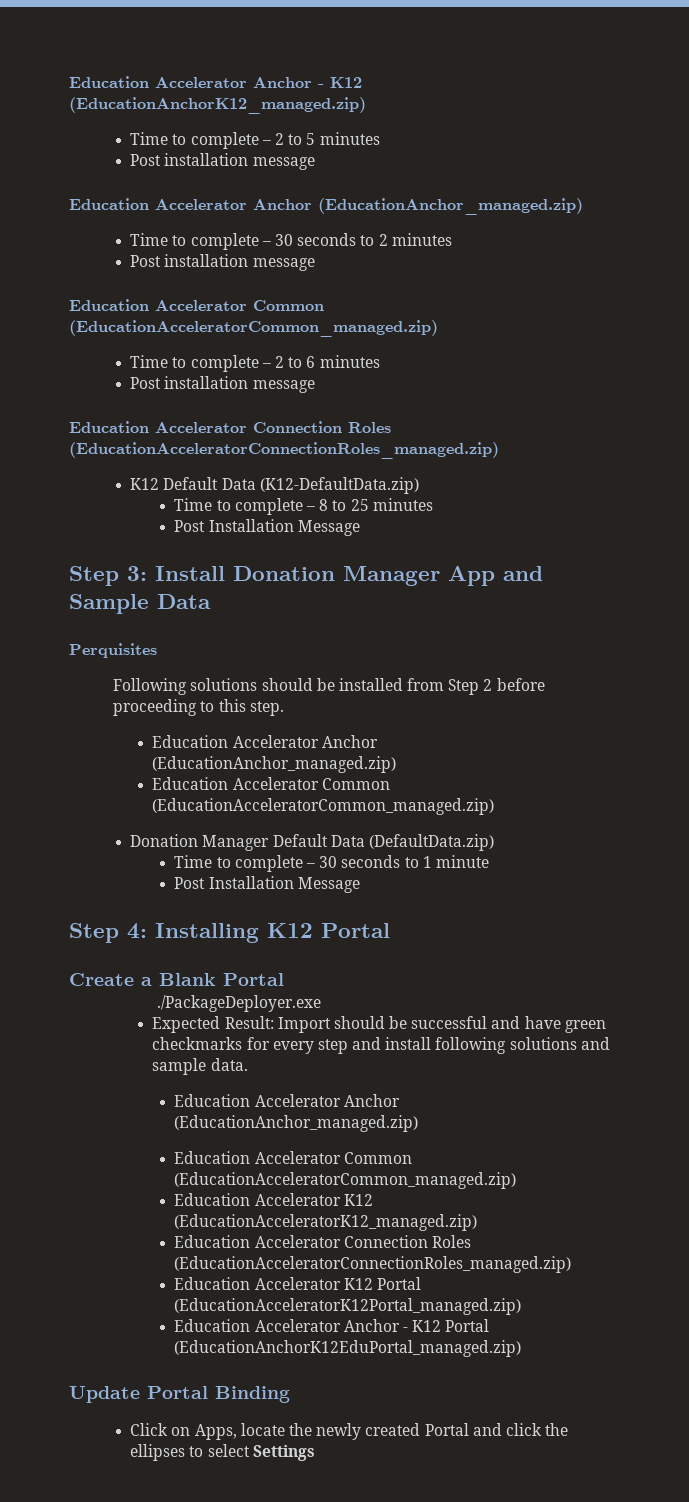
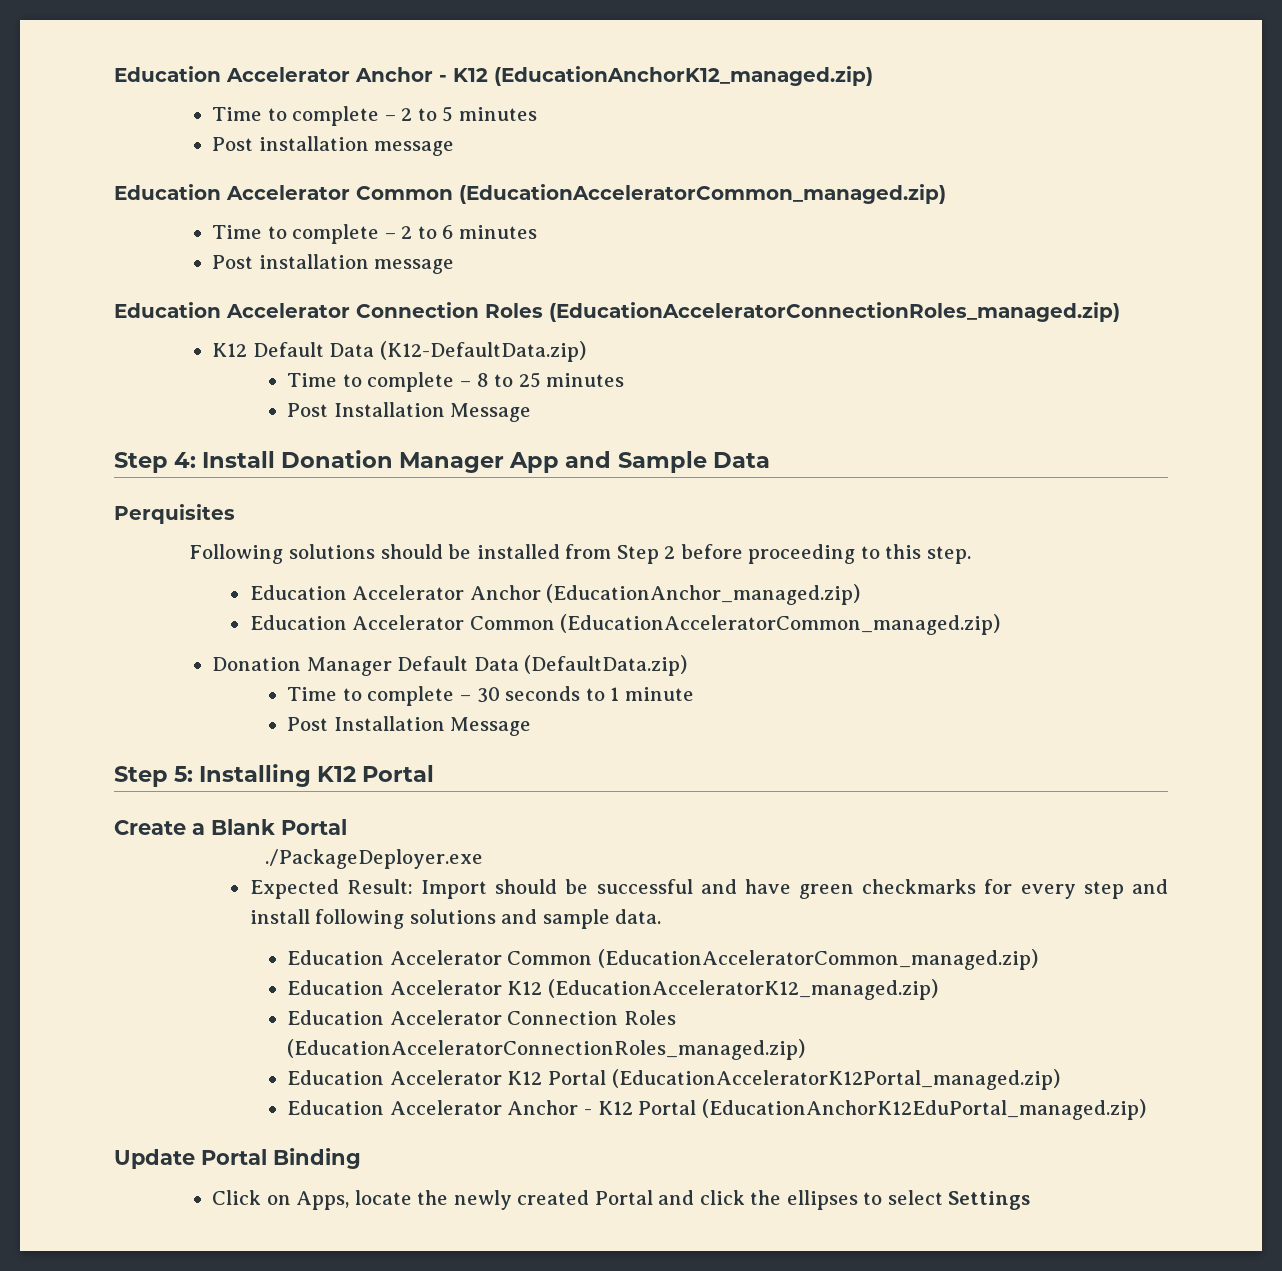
[69,198,583,215] [130,233,452,250] [130,254,315,271] // Education Accelerator Anchor (EducationAnchor_managed.zip) // Time to complete – 30 seconds to 2 minutes // Post installation message -> (455, 148) none
[127,566,147,581] 3: -> [174,452,197,468] 4:
[127,923,147,939] 4: -> [174,766,194,782] 5:
[174,1094,400,1107] [174,1115,419,1132] // Education Accelerator Anchor (EducationAnchor_managed.zip) -> (662, 916) none

